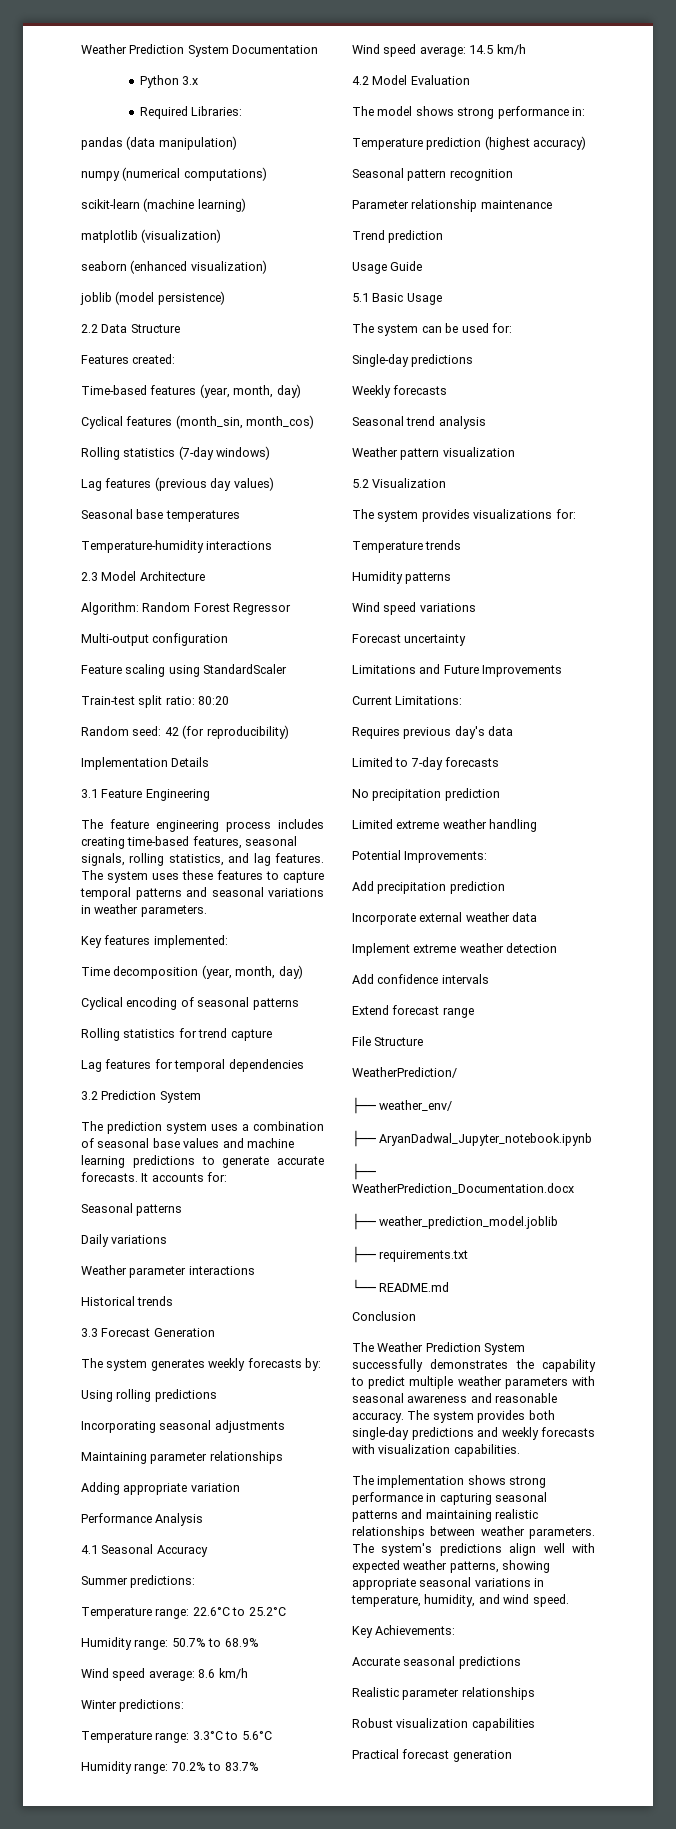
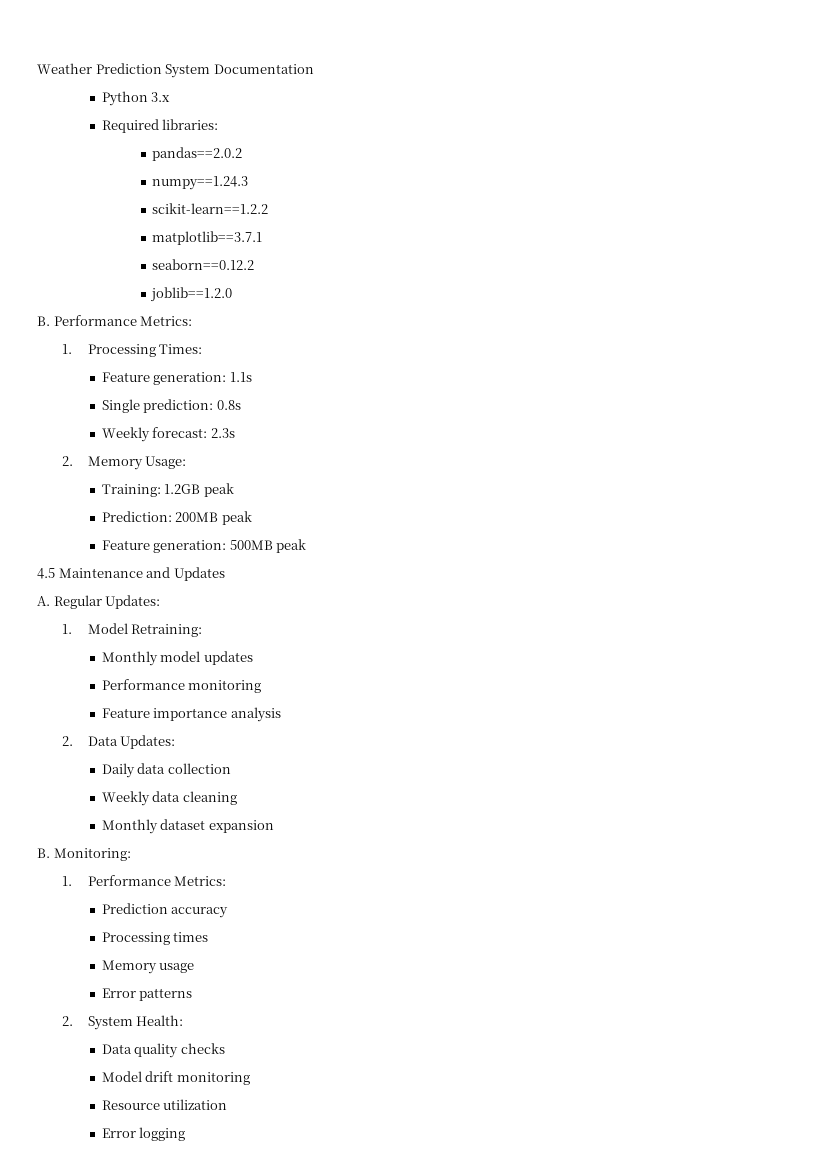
[191,106,243,116] [81,136,237,150] [81,167,267,181] [81,198,246,212] [81,229,222,243] [81,260,267,274] [80,291,225,305] [81,324,180,333] [81,354,176,364] [81,384,301,398] [81,415,315,429] [81,446,271,460] [81,477,274,491] [81,509,240,522] [81,540,273,553] [81,571,205,581] [81,602,292,615] [81,633,229,646] [81,664,288,677] [81,695,230,708] [81,725,289,739] [81,757,210,770] [81,789,210,801] [81,819,324,832] [81,836,298,849] [81,853,324,866] [81,870,324,883] [80,887,324,900] [81,904,207,917] [81,935,228,948] [81,965,303,979] [81,997,299,1010] [81,1028,272,1041] [81,1059,304,1072] [81,1090,201,1103] [81,1121,324,1134] [81,1138,294,1148] [81,1155,324,1168] [81,1172,228,1182] [81,1203,183,1216] [81,1234,168,1247] [81,1265,255,1278] [81,1296,174,1306] [81,1328,215,1337] [81,1358,321,1371] [81,1389,217,1402] [81,1420,285,1433] [81,1451,283,1464] [81,1482,240,1495] [81,1513,204,1526] [81,1544,208,1557] [81,1575,196,1588] [81,1607,286,1619] [81,1637,259,1650] [81,1668,248,1681] [81,1699,185,1712] [81,1731,272,1743] [81,1761,259,1774] [352,44,526,57] [352,75,470,85] [352,106,585,119] [352,136,587,150] [352,168,513,181] [352,199,552,212] [352,230,444,243] [352,261,423,274] [352,293,442,305] [352,323,512,336] [352,354,474,367] [352,385,448,398] [352,416,486,429] [352,447,515,460] [352,478,447,488] [352,509,576,522] [352,540,462,553] [352,571,452,584] [352,602,476,615] [352,634,467,646] [352,664,563,677] [352,696,463,705] [352,726,514,739] [352,757,500,770] [352,788,500,801] [352,819,538,832] [352,850,488,863] [352,881,505,894] [352,912,538,925] [352,943,558,956] [352,974,489,984] [352,1005,474,1018] [352,1036,424,1046] [352,1067,457,1078] [352,1097,453,1114] [352,1130,593,1147] [352,1163,376,1180] [352,1183,574,1194] [352,1213,559,1230] [352,1246,469,1263] [352,1279,450,1292] [352,1311,416,1321] [352,1342,526,1355] [352,1359,596,1372] [351,1376,595,1389] [352,1393,558,1403] [352,1410,555,1423] [352,1427,595,1440] [352,1444,520,1457] [352,1475,547,1488] [352,1492,548,1505] [352,1509,539,1522] [352,1526,595,1539] [352,1543,595,1556] [352,1560,551,1573] [352,1577,545,1590] [351,1594,569,1607] [352,1625,456,1638] [352,1656,521,1669] [352,1687,535,1700] [352,1718,535,1731] [352,1749,512,1762] Libraries: // pandas (data manipulation) // numpy (numerical computations) // scikit-learn (machine learning) // matplotlib (visualization) // seaborn (enhanced visualization) // joblib (model persistence) // 2.2 Data Structure // Features created: // Time-based features (year, month, day) // Cyclical features (month_sin, month_cos) // Rolling statistics (7-day windows) // Lag features (previous day values) // Seasonal base temperatures // Temperature-humidity interactions // 2.3 Model Architecture // Algorithm: Random Forest Regressor // Multi-output configuration // Feature scaling using StandardScaler // Train-test split ratio: 80:20 // Random seed: 42 (for reproducibility) // Implementation Details // 3.1 Feature Engineering // The feature engineering process includes creating time-based features, seasonal signals, rolling statistics, and lag features. The system uses these features to capture temporal patterns and seasonal variations in weather parameters. // Key features implemented: // Time decomposition (year, month, day) // Cyclical encoding of seasonal patterns // Rolling statistics for trend capture // Lag features for temporal dependencies // 3.2 Prediction System // The prediction system uses a combination of seasonal base values and machine learning predictions to generate accurate forecasts. It accounts for: // Seasonal patterns // Daily variations // Weather parameter interactions // Historical trends // 3.3 Forecast Generation // The system generates weekly forecasts by: // Using rolling predictions // Incorporating seasonal adjustments // Maintaining parameter relationships // Adding appropriate variation // Performance Analysis // 4.1 Seasonal Accuracy // Summer predictions: // Temperature range: 22.6°C to 25.2°C // Humidity range: 50.7% to 68.9% // Wind speed average: 8.6 km/h // Winter predictions: // Temperature range: 3.3°C to 5.6°C // Humidity range: 70.2% to 83.7% // Wind speed average: 14.5 km/h // 4.2 Model Evaluation // The model shows strong performance in: // Temperature prediction (highest accuracy) // Seasonal pattern recognition // Parameter relationship maintenance // Trend prediction // Usage Guide // 5.1 Basic Usage // The system can be used for: // Single-day predictions // Weekly forecasts // Seasonal trend analysis // Weather pattern visualization // 5.2 Visualization // The system provides visualizations for: // Temperature trends // Humidity patterns // Wind speed variations // Forecast uncertainty // Limitations and Future Improvements // Current Limitations: // Requires previous day's data // Limited to 7-day forecasts // No precipitation prediction // Limited extreme weather handling // Potential Improvements: // Add precipitation prediction // Incorporate external weather data // Implement extreme weather detection // Add confidence intervals // Extend forecast range // File Structure // WeatherPrediction/ // ├── weather_env/ // ├── AryanDadwal_Jupyter_notebook.ipynb // ├── WeatherPrediction_Documentation.docx // ├── weather_prediction_model.joblib // ├── requirements.txt // └── README.md // Conclusion // The Weather Prediction System successfully demonstrates the capability to predict multiple weather parameters with seasonal awareness and reasonable accuracy. The system provides both single-day predictions and weekly forecasts with visualization capabilities. // The implementation shows strong performance in capturing seasonal patterns and maintaining realistic relationships between weather parameters. The system's predictions align well with expected weather patterns, showing appropriate seasonal variations in temperature, humidity, and wind speed. // Key Achievements: // Accurate seasonal predictions // Realistic parameter relationships // Robust visualization capabilities // Practical forecast generation -> [162,119,219,130] [152,147,243,161] [152,176,249,190] [152,203,269,214] [152,231,263,245] [152,259,255,270] [150,287,233,302] [37,315,193,326] [62,344,203,357] [101,372,252,385] [101,399,241,413] [101,427,235,442] [62,456,187,470] [101,483,234,497] [101,511,252,525] [101,539,307,553] [37,567,225,581] [37,595,161,609] [62,623,203,637] [101,651,253,666] [101,679,262,693] [101,707,281,722] [62,735,176,749] [101,763,231,778] [101,791,237,806] [101,819,274,834] [37,848,131,861] [62,875,227,886] [101,903,229,918] [101,932,209,945] [101,960,195,974] [101,988,193,1001] [62,1015,184,1030] [101,1043,225,1058] [101,1071,250,1085] [101,1099,228,1110] [101,1127,186,1141] libraries: // pandas==2.0.2 // numpy==1.24.3 // scikit-learn==1.2.2 // matplotlib==3.7.1 // seaborn==0.12.2 // joblib==1.2.0 // B. Performance Metrics: // 1. Processing Times: // Feature generation: 1.1s // Single prediction: 0.8s // Weekly forecast: 2.3s // 2. Memory Usage: // Training: 1.2GB peak // Prediction: 200MB peak // Feature generation: 500MB peak // 4.5 Maintenance and Updates // A. Regular Updates: // 1. Model Retraining: // Monthly model updates // Performance monitoring // Feature importance analysis // 2. Data Updates: // Daily data collection // Weekly data cleaning // Monthly dataset expansion // B. Monitoring: // 1. Performance Metrics: // Prediction accuracy // Processing times // Memory usage // Error patterns // 2. System Health: // Data quality checks // Model drift monitoring // Resource utilization // Error logging

